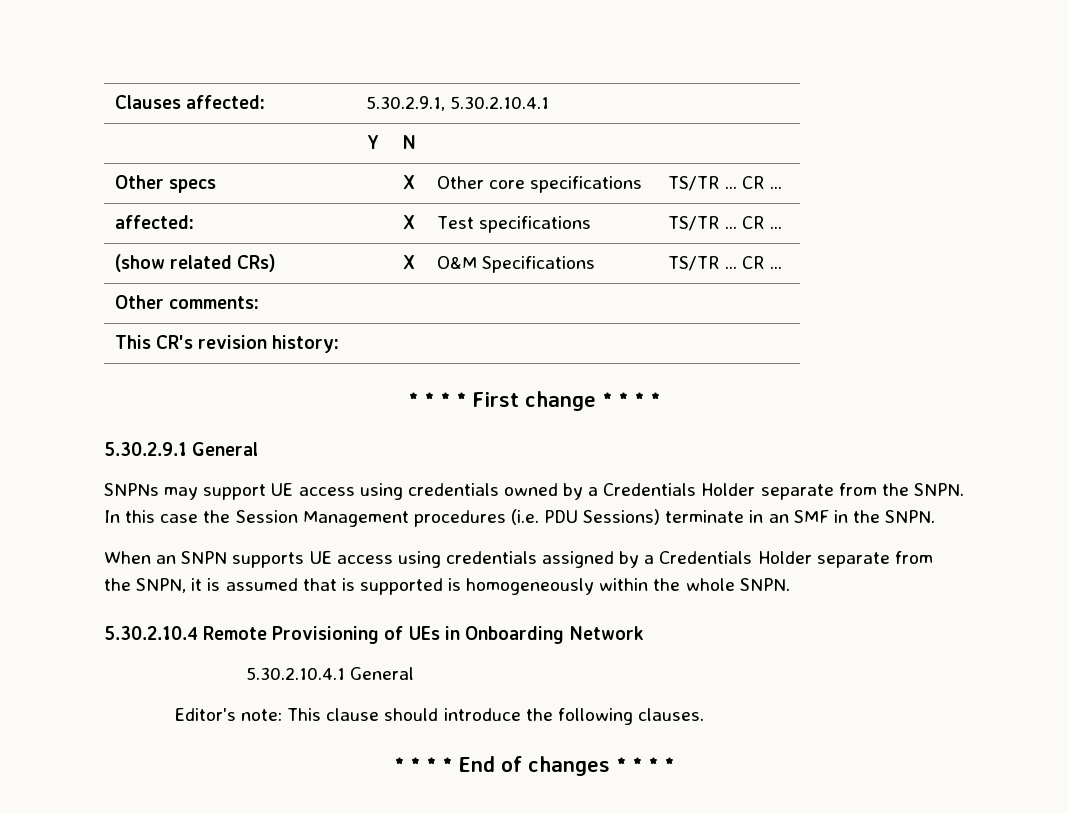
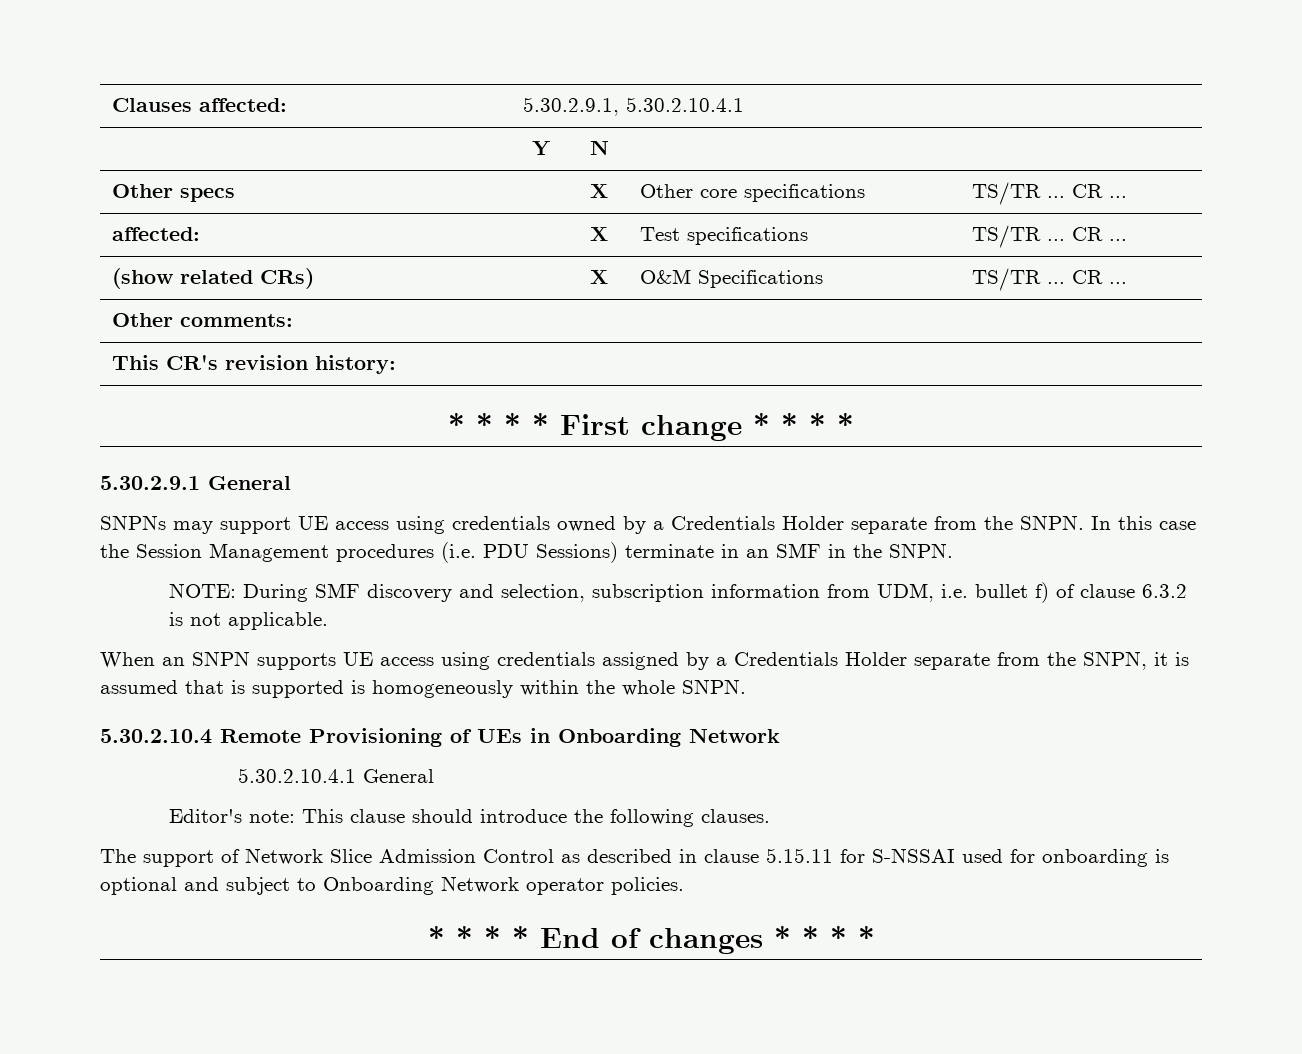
(936, 516) none -> [169,582,1188,603] [169,612,329,630] // NOTE: During SMF discovery and selection, subscription information from UDM, i.e. bullet f) of clause 6.3.2 is not applicable.
(704, 714) none -> [100,848,1169,867] [100,876,684,895] // The support of Network Slice Admission Control as described in clause 5.15.11 for S-NSSAI used for onboarding is optional and subject to Onboarding Network operator policies.

